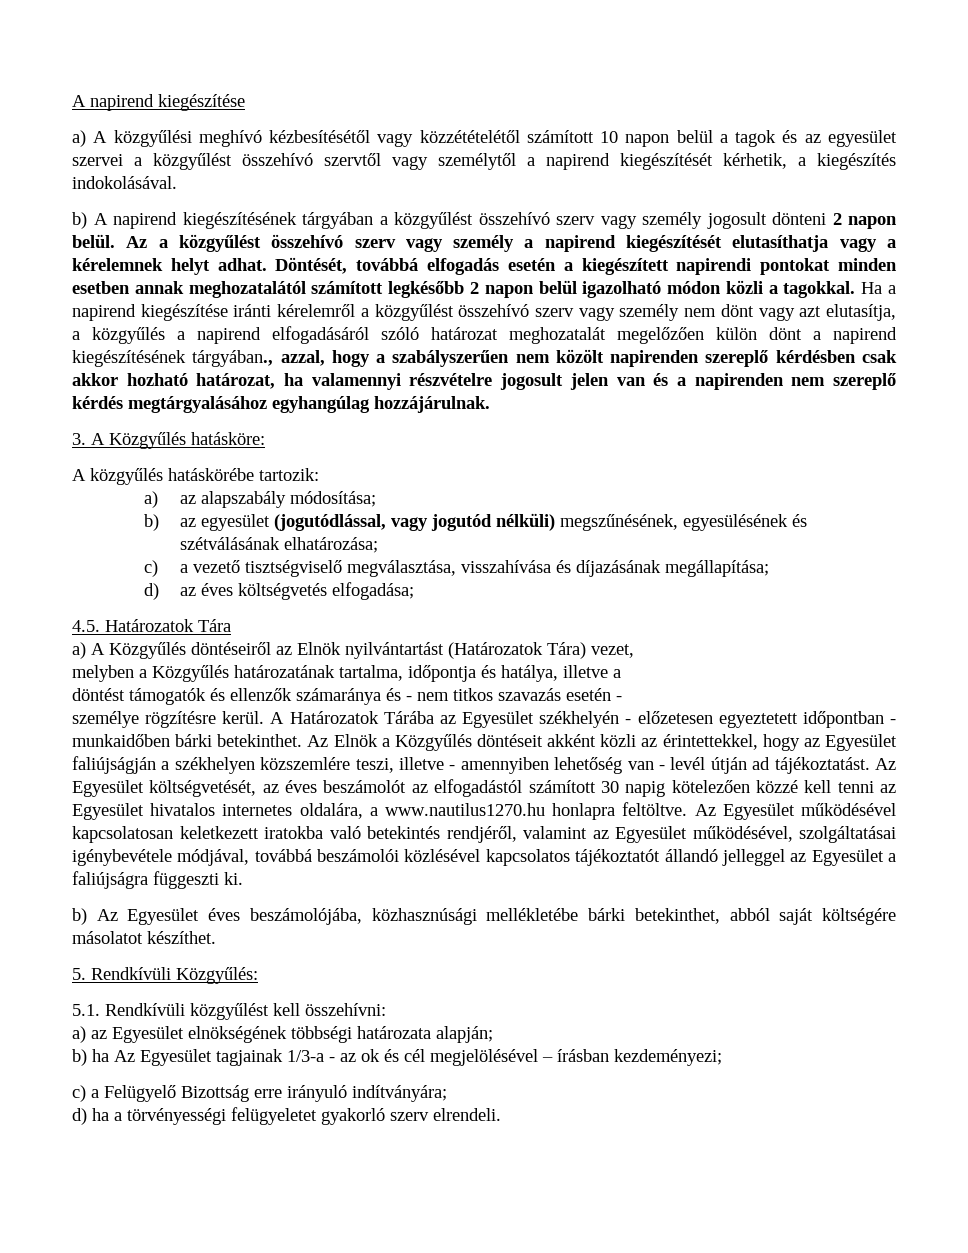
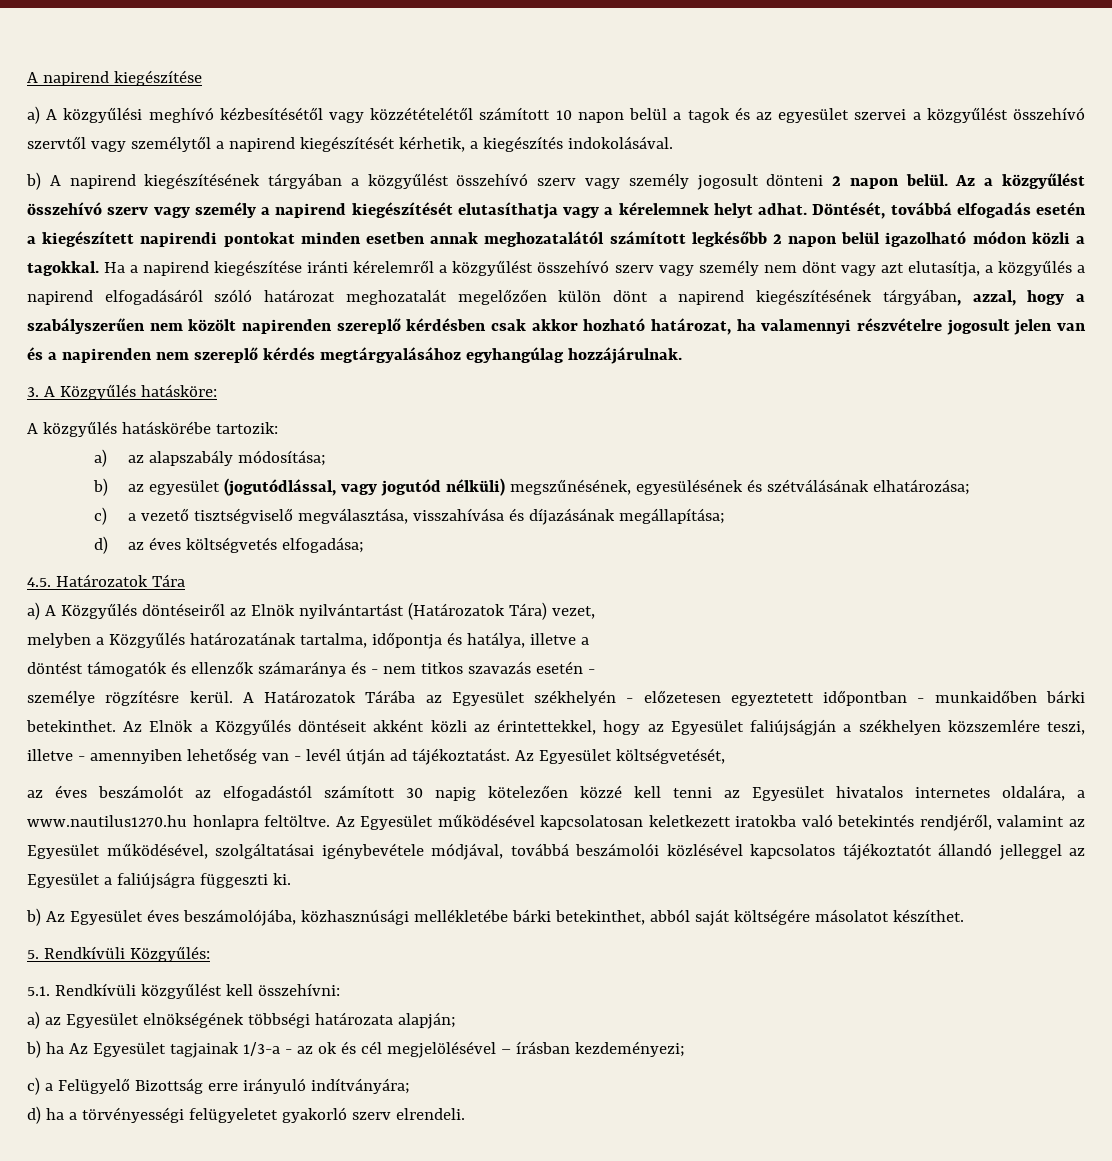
[192,350,274,367] tárgyában., -> [882,289,961,306] tárgyában,
(257, 788) none -> (725, 756) //

